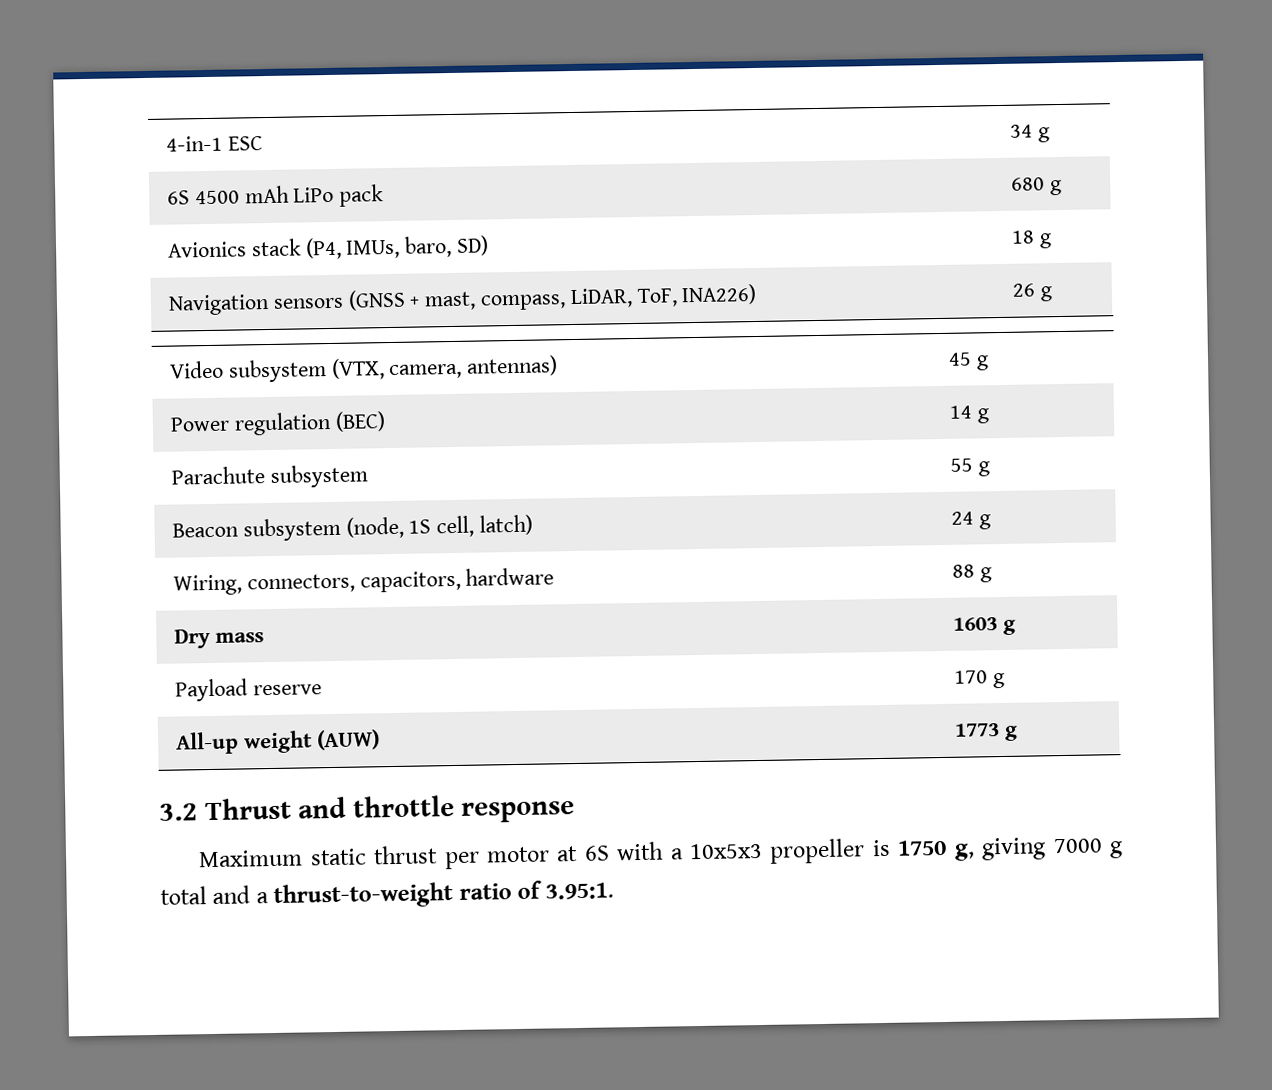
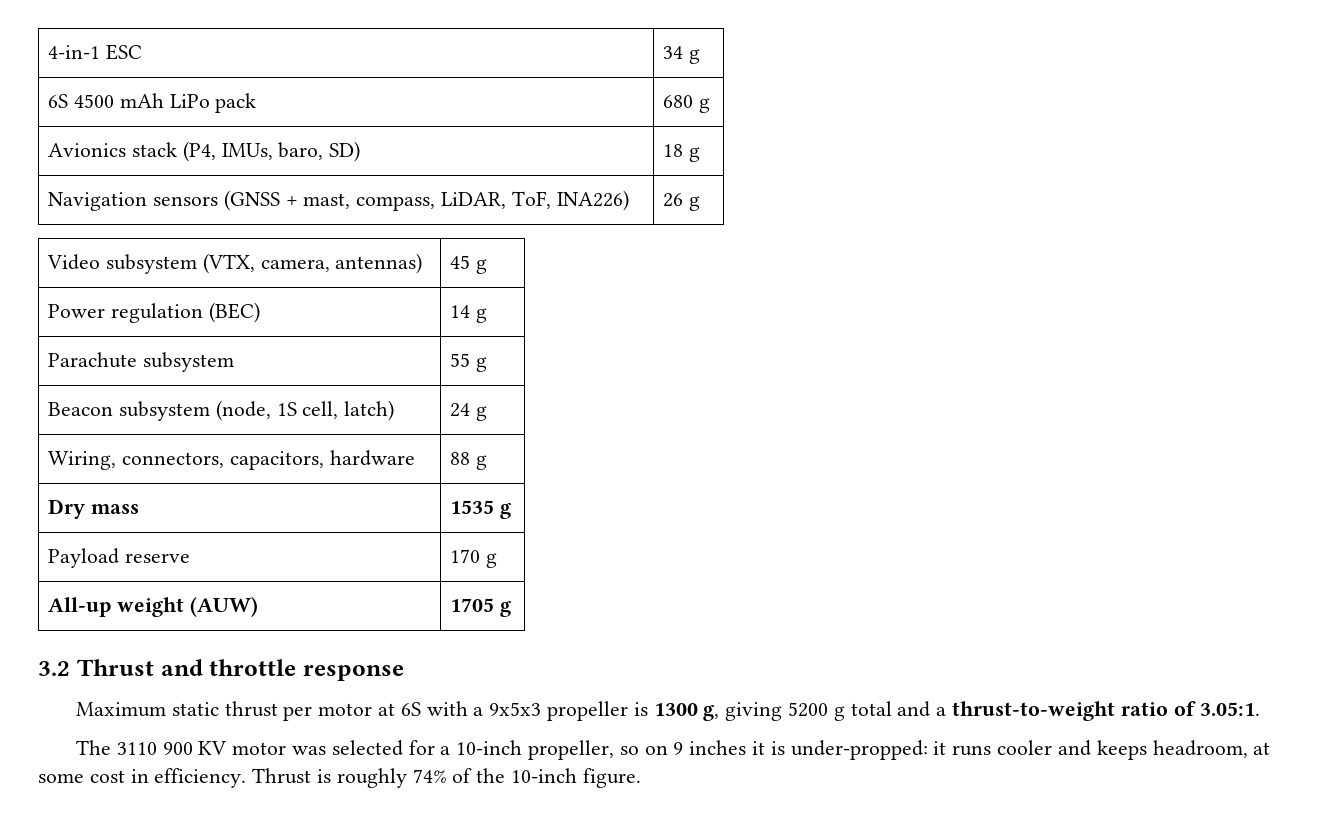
[952,617,998,631] 1603 -> [450,500,495,514] 1535
[953,723,1000,737] 1773 -> [450,598,495,612] 1705
[689,842,764,860] 10x5x3 -> [489,702,542,716] 9x5x3
[897,839,948,856] 1750 -> [653,703,698,716] 1300
[1052,838,1103,854] 7000 -> [788,702,829,717] 5200
[544,882,614,900] 3.95:1. -> [1199,702,1260,716] [75,740,1271,760] [38,768,641,788] 3.05:1. // The 3110 900 KV motor was selected for a 10-inch propeller, so on 9 inches it is under-propped: it runs cooler and keeps headroom, at some cost in efficiency. Thrust is roughly 74% of the 10-inch figure.

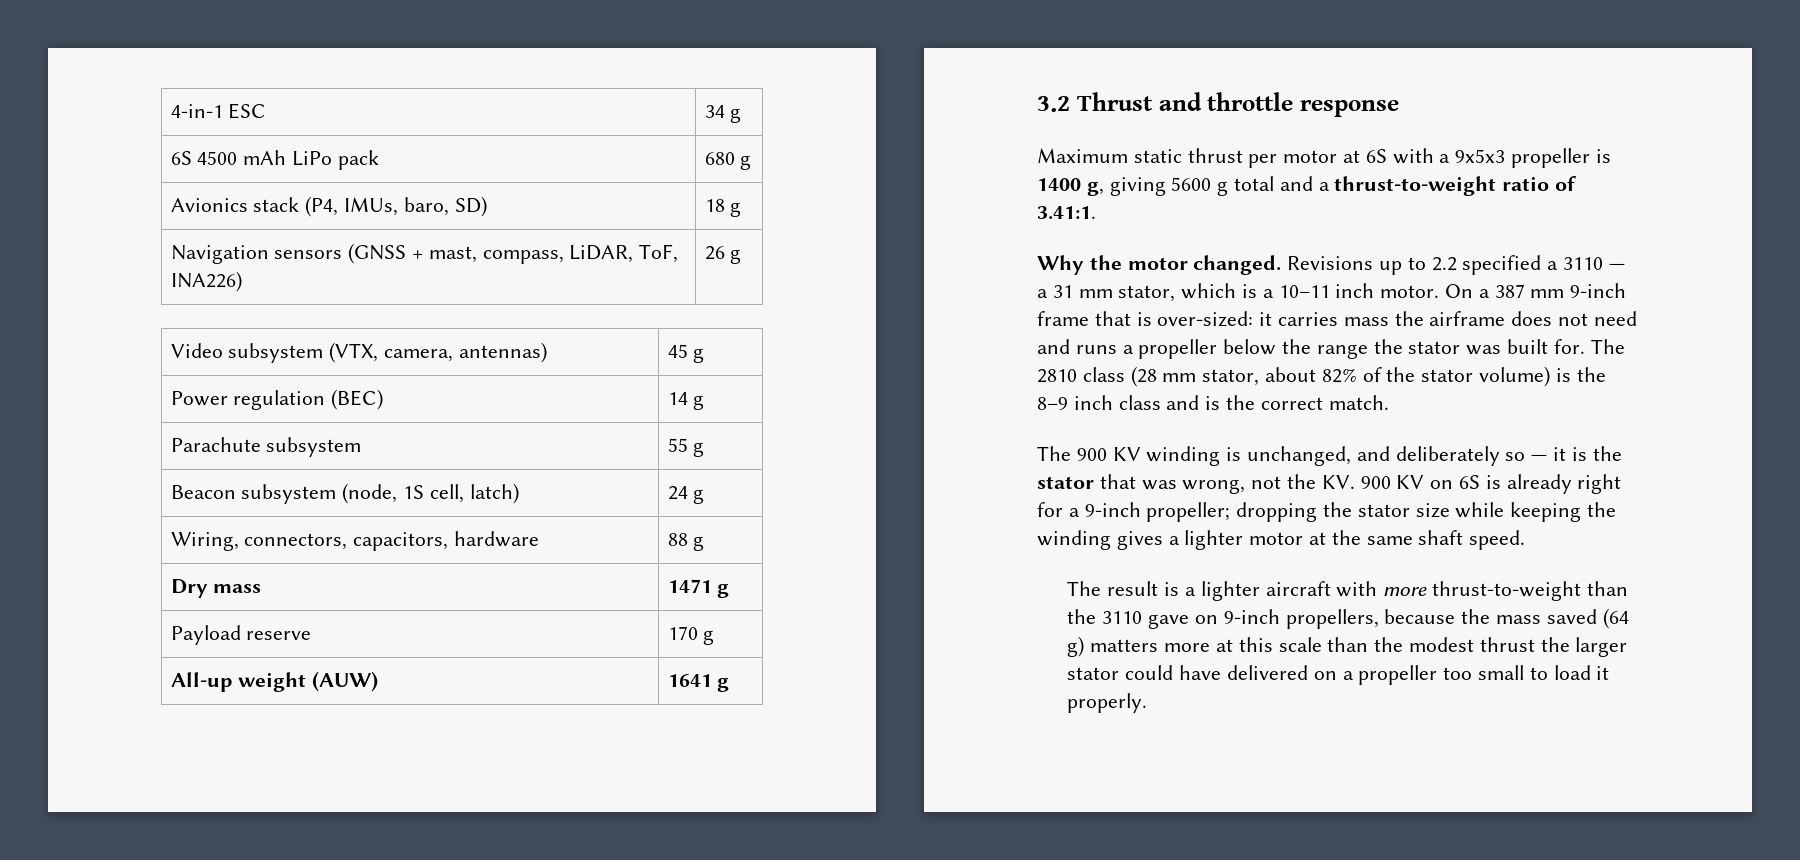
[450,500,495,514] 1535 -> [667,579,712,593] 1471
[450,598,495,612] 1705 -> [667,674,712,687] 1641
[653,703,698,716] 1300 -> [1037,178,1081,191] 1400
[788,702,829,717] 5200 -> [1171,177,1212,191] 5600
[1199,702,1260,716] [75,740,1271,760] [38,768,641,788] 3.05:1. // The 3110 900 KV motor was selected for a 10-inch propeller, so on 9 inches it is under-propped: it runs cooler and keeps headroom, at some cost in efficiency. Thrust is roughly 74% of the 10-inch figure. -> [1037,206,1096,220] [1037,255,1625,275] [1037,283,1627,302] [1037,311,1637,327] [1037,339,1625,359] [1037,366,1606,387] [1037,395,1389,410] [1037,446,1622,466] [1037,474,1622,494] [1037,502,1617,522] [1037,530,1526,550] [1067,581,1628,601] [1067,608,1629,629] [1067,636,1628,657] [1067,665,1610,685] [1067,693,1148,713] 3.41:1. // Why the motor changed. Revisions up to 2.2 specified a 3110 — a 31 mm stator, which is a 10–11 inch motor. On a 387 mm 9-inch frame that is over-sized: it carries mass the airframe does not need and runs a propeller below the range the stator was built for. The 2810 class (28 mm stator, about 82% of the stator volume) is the 8–9 inch class and is the correct match. // The 900 KV winding is unchanged, and deliberately so — it is the stator that was wrong, not the KV. 900 KV on 6S is already right for a 9-inch propeller; dropping the stator size while keeping the winding gives a lighter motor at the same shaft speed. // The result is a lighter aircraft with more thrust-to-weight than the 3110 gave on 9-inch propellers, because the mass saved (64 g) matters more at this scale than the modest thrust the larger stator could have delivered on a propeller too small to load it properly.

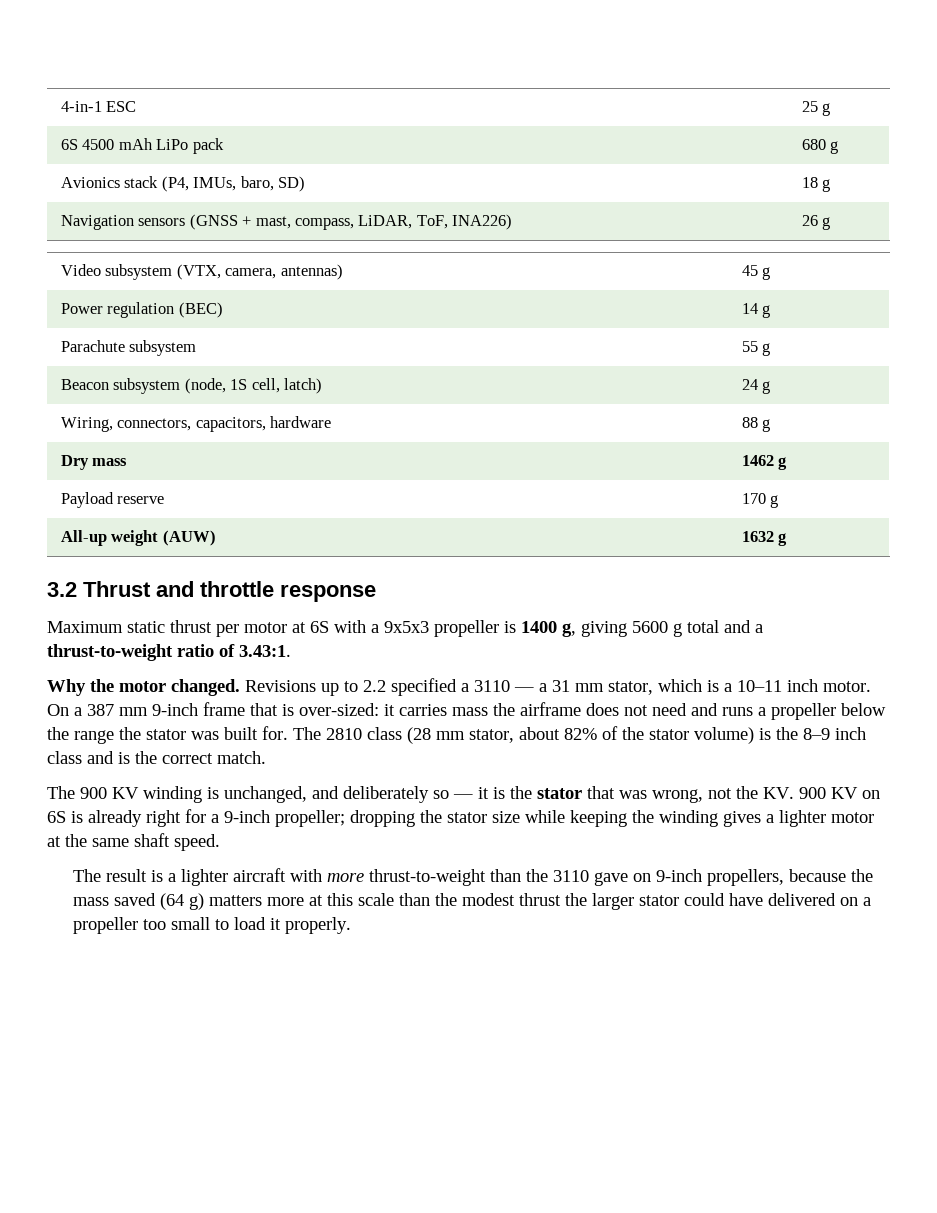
[704,105,725,118] 34 -> [801,101,818,112] 25
[667,579,712,593] 1471 -> [741,455,774,466] 1462
[667,674,712,687] 1641 -> [741,531,774,542] 1632
[1037,206,1096,220] 3.41:1. -> [239,645,291,657] 3.43:1.

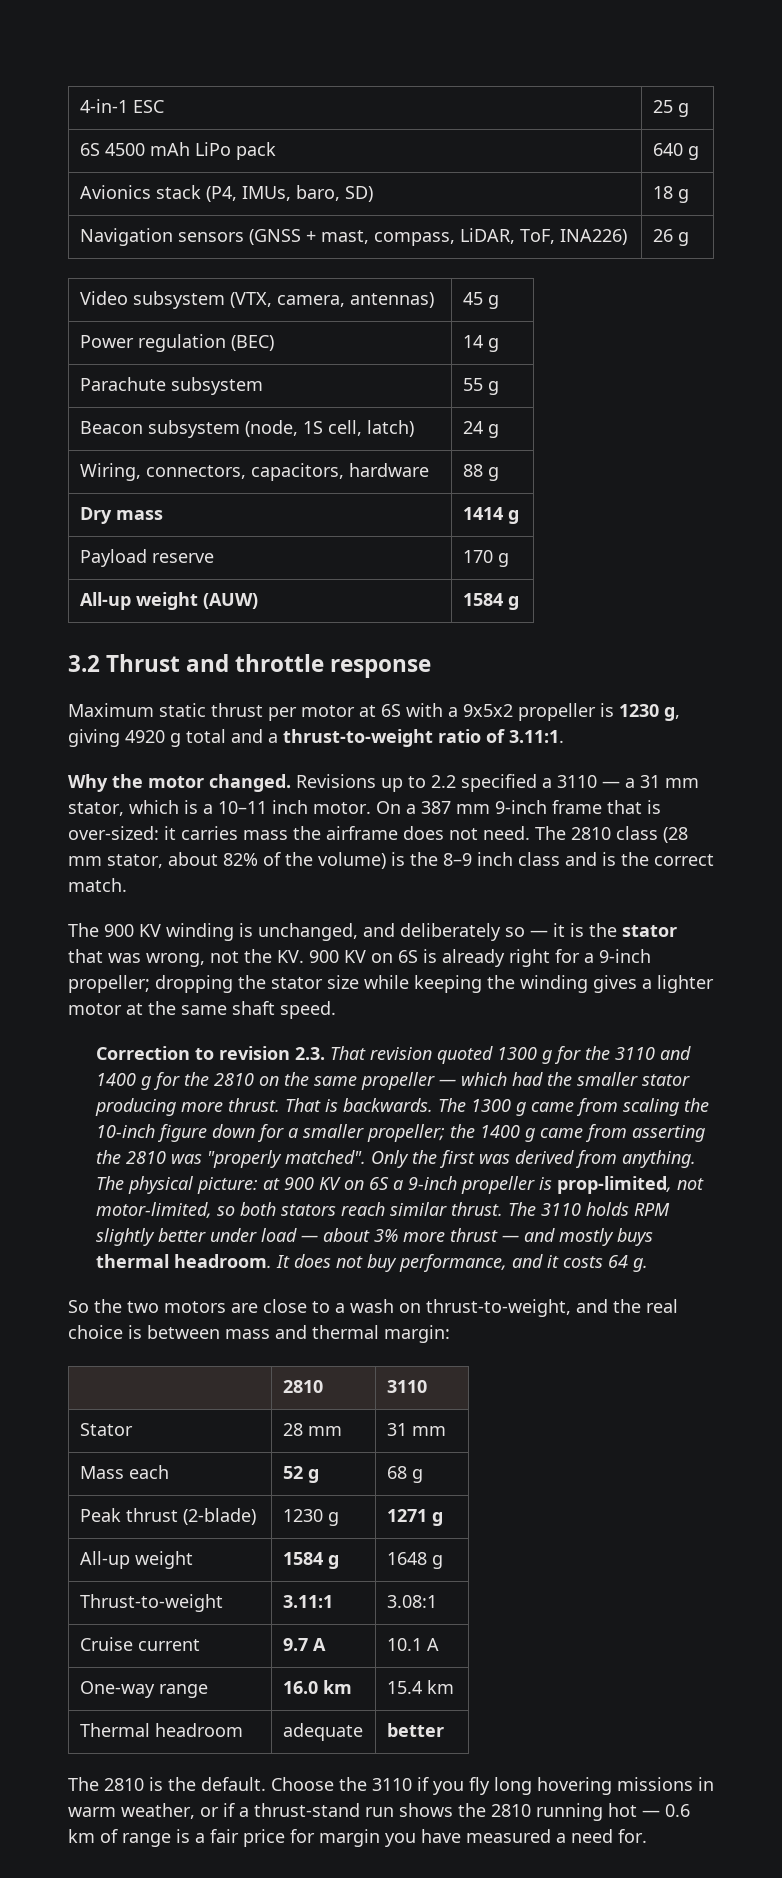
[801,139,826,150] 680 -> [652,143,683,156] 640
[741,455,774,466] 1462 -> [462,507,503,520] 1414
[741,531,774,542] 1632 -> [462,593,503,606] 1584
[384,620,557,637] 9x5x3 propeller is 1400 -> [463,703,659,721] 9x5x2 propeller is 1230
[632,621,668,633] 5600 -> [125,730,165,743] 4920
[239,645,291,657] 3.43:1. -> [509,730,564,743] 3.11:1.
[652,703,886,720] [47,726,288,744] need and runs a propeller below the range the stator was built for. -> [483,826,530,840] need.
[649,729,689,740] stator -> (313, 859) none
[72,868,873,886] [72,893,871,910] [72,917,351,934] The result is a lighter aircraft with more thrust-to-weight than the 3110 gave on 9-inch propellers, because the mass saved (64 g) matters more at this scale than the modest thrust the larger stator could have delivered on a propeller too small to load it properly. -> [96,1046,692,1064] [96,1072,691,1090] [95,1098,710,1116] [96,1124,706,1142] [96,1150,697,1168] [96,1176,705,1194] [96,1202,671,1218] [96,1228,654,1246] [96,1254,649,1272] [68,1299,678,1317] [68,1325,450,1343] [282,1380,323,1393] [386,1380,427,1393] [79,1423,133,1436] [282,1423,342,1436] [386,1423,446,1436] [79,1465,169,1479] [282,1466,319,1483] [386,1466,423,1483] [79,1508,256,1525] [282,1509,339,1526] [386,1509,443,1526] [79,1551,193,1569] [282,1552,339,1569] [386,1552,443,1569] [79,1594,223,1612] [282,1595,333,1608] [386,1595,437,1608] [79,1637,200,1651] [282,1638,326,1651] [386,1638,439,1651] [79,1681,208,1698] [282,1680,352,1694] [386,1680,454,1694] [79,1723,243,1737] [282,1723,363,1741] [386,1723,444,1737] [68,1777,714,1795] [68,1803,690,1821] [68,1829,647,1847] Correction to revision 2.3. That revision quoted 1300 g for the 3110 and 1400 g for the 2810 on the same propeller — which had the smaller stator producing more thrust. That is backwards. The 1300 g came from scaling the 10-inch figure down for a smaller propeller; the 1400 g came from asserting the 2810 was "properly matched". Only the first was derived from anything. The physical picture: at 900 KV on 6S a 9-inch propeller is prop-limited, not motor-limited, so both stators reach similar thrust. The 3110 holds RPM slightly better under load — about 3% more thrust — and mostly buys thermal headroom. It does not buy performance, and it costs 64 g. // So the two motors are close to a wash on thrust-to-weight, and the real choice is between mass and thermal margin: // | 2810 | 3110 // Stator | 28 mm | 31 mm // Mass each | 52 g | 68 g // Peak thrust (2-blade) | 1230 g | 1271 g // All-up weight | 1584 g | 1648 g // Thrust-to-weight | 3.11:1 | 3.08:1 // Cruise current | 9.7 A | 10.1 A // One-way range | 16.0 km | 15.4 km // Thermal headroom | adequate | better // The 2810 is the default. Choose the 3110 if you fly long hovering missions in warm weather, or if a thrust-stand run shows the 2810 running hot — 0.6 km of range is a fair price for margin you have measured a need for.

